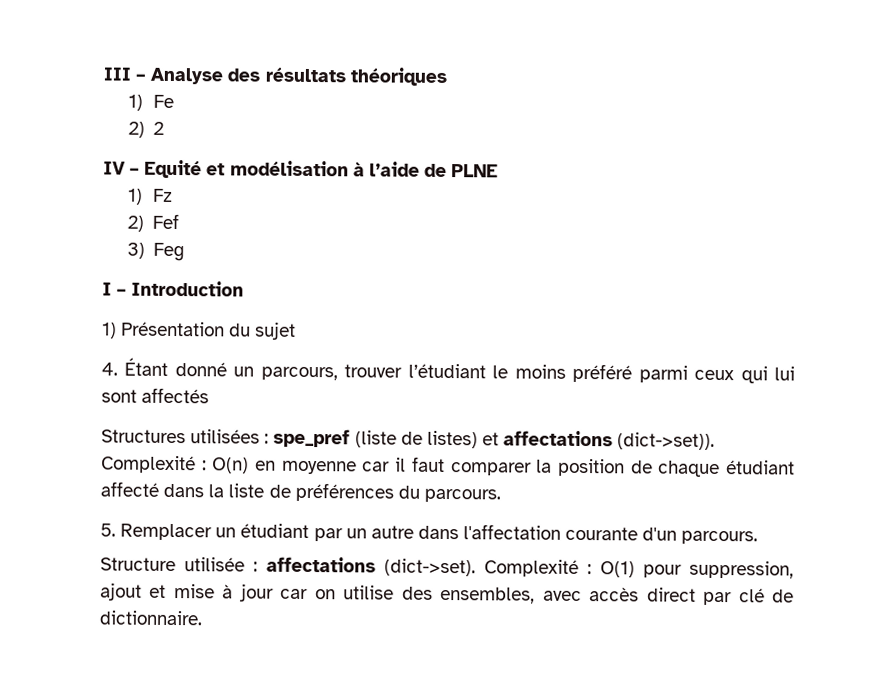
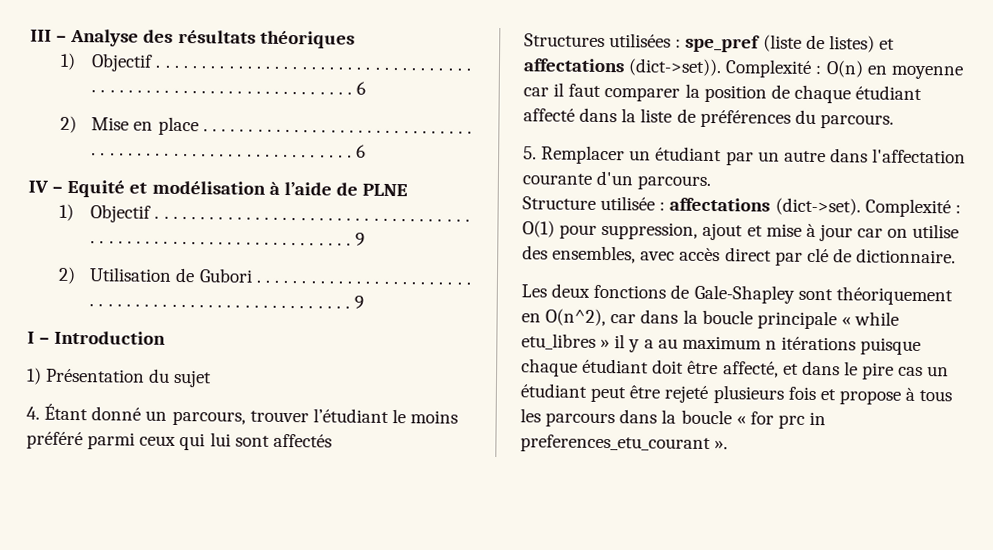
[152,94,174,108] [127,121,165,138] Fe // 2) 2 -> [91,53,471,72] [91,81,367,95] [60,115,473,136] [91,144,367,158] Objectif . . . . . . . . . . . . . . . . . . . . . . . . . . . . . . . . . . . . . . . . . . . . . . . . . . . . . . . . . . . . . . . . 6 // 2) Mise en place . . . . . . . . . . . . . . . . . . . . . . . . . . . . . . . . . . . . . . . . . . . . . . . . . . . . . . . . . . . 6
[152,188,173,202] [126,213,180,232] [126,242,186,262] Fz // 2) Fef // 3) Feg -> [90,204,470,223] [90,232,366,246] [58,266,471,285] [89,295,365,309] Objectif . . . . . . . . . . . . . . . . . . . . . . . . . . . . . . . . . . . . . . . . . . . . . . . . . . . . . . . . . . . . . . . . 9 // 2) Utilisation de Gubori . . . . . . . . . . . . . . . . . . . . . . . . . . . . . . . . . . . . . . . . . . . . . . . . . . . . . 9
(203, 618) none -> [521,283,953,306] [521,308,900,330] [521,333,922,356] [521,358,950,380] [520,383,953,405] [520,408,827,429] [520,434,729,454] // Les deux fonctions de Gale-Shapley sont théoriquement en O(n^2), car dans la boucle principale « while etu_libres » il y a au maximum n itérations puisque chaque étudiant doit être affecté, et dans le pire cas un étudiant peut être rejeté plusieurs fois et propose à tous les parcours dans la boucle « for prc in preferences_etu_courant ».

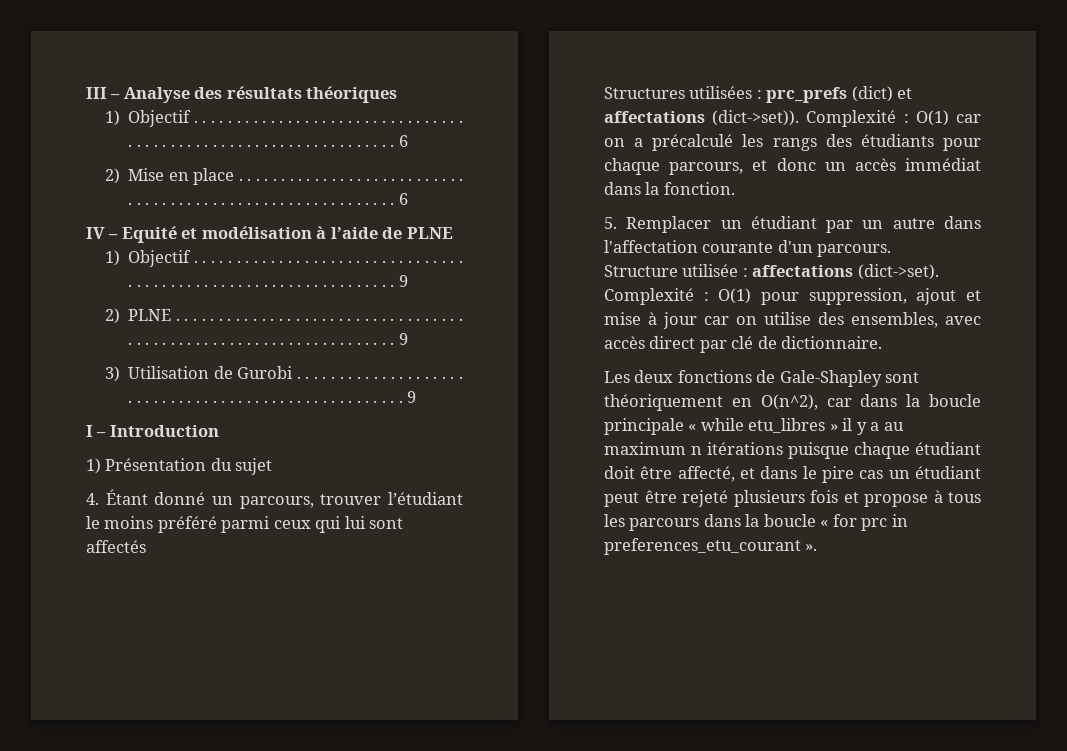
(77, 275) none -> [128,309,463,321] [128,333,408,345] [104,366,120,382] PLNE . . . . . . . . . . . . . . . . . . . . . . . . . . . . . . . . . . . . . . . . . . . . . . . . . . . . . . . . . . . . . . . . . . 9 // 3)
[198,268,253,283] Gubori -> [237,366,294,379] Gurobi
[685,34,875,53] spe_pref (liste de listes) -> [766,86,893,103] prc_prefs (dict)
[825,60,963,80] [523,82,923,104] [523,107,894,129] O(n) en moyenne car il faut comparer la position de chaque étudiant affecté dans la liste de préférences du parcours. -> [915,110,981,126] [604,134,981,151] [604,158,981,175] [604,182,735,195] O(1) car on a précalculé les rangs des étudiants pour chaque parcours, et donc un accès immédiat dans la fonction.

